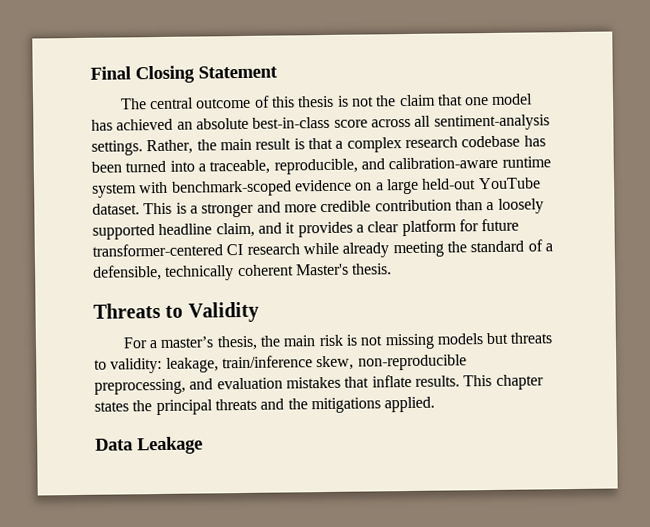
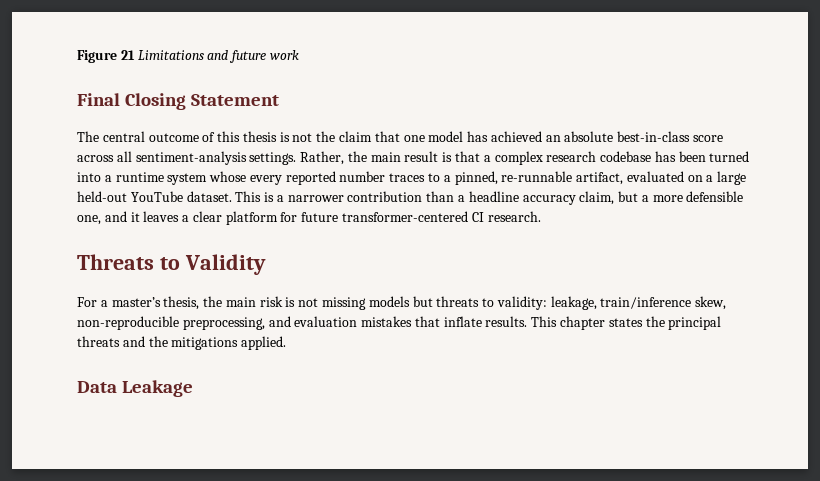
(90, 73) none -> [77,50,299,63] Figure 21 Limitations and future work //
[209,156,551,175] [92,179,352,198] traceable, reproducible, and calibration-aware runtime system with benchmark-scoped evidence -> [115,171,684,185] runtime system whose every reported number traces to a pinned, re-runnable artifact, evaluated
[201,198,544,218] [92,222,255,240] stronger and more credible contribution than a loosely supported headline claim, -> [287,191,744,205] [77,215,101,225] narrower contribution than a headline accuracy claim, but a more defensible one,
[297,221,353,238] provides -> [143,211,180,222] leaves
[246,239,553,258] [93,263,393,281] research while already meeting the standard of a defensible, technically coherent Master's thesis. -> [487,211,541,222] research.

